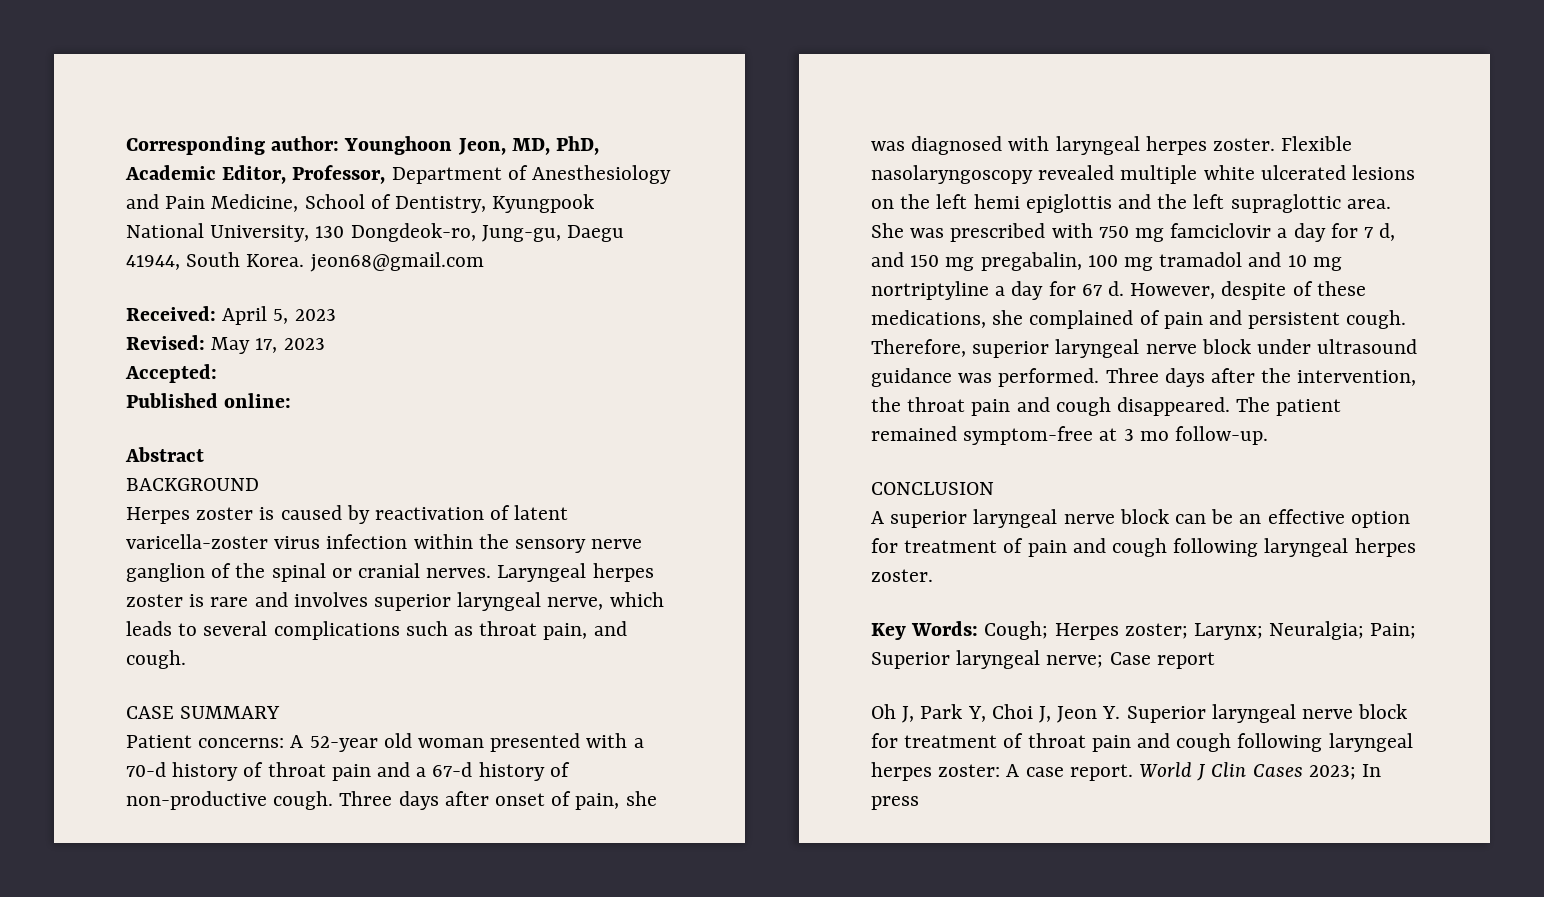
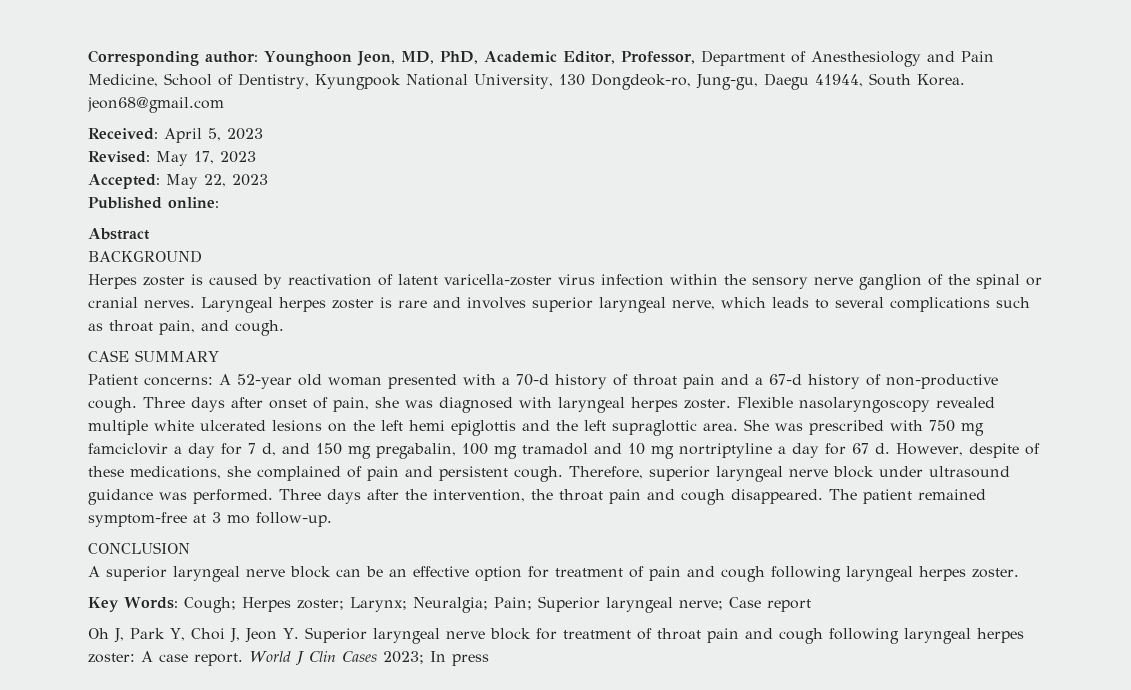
(217, 373) none -> [166,174,268,189] May 22, 2023

